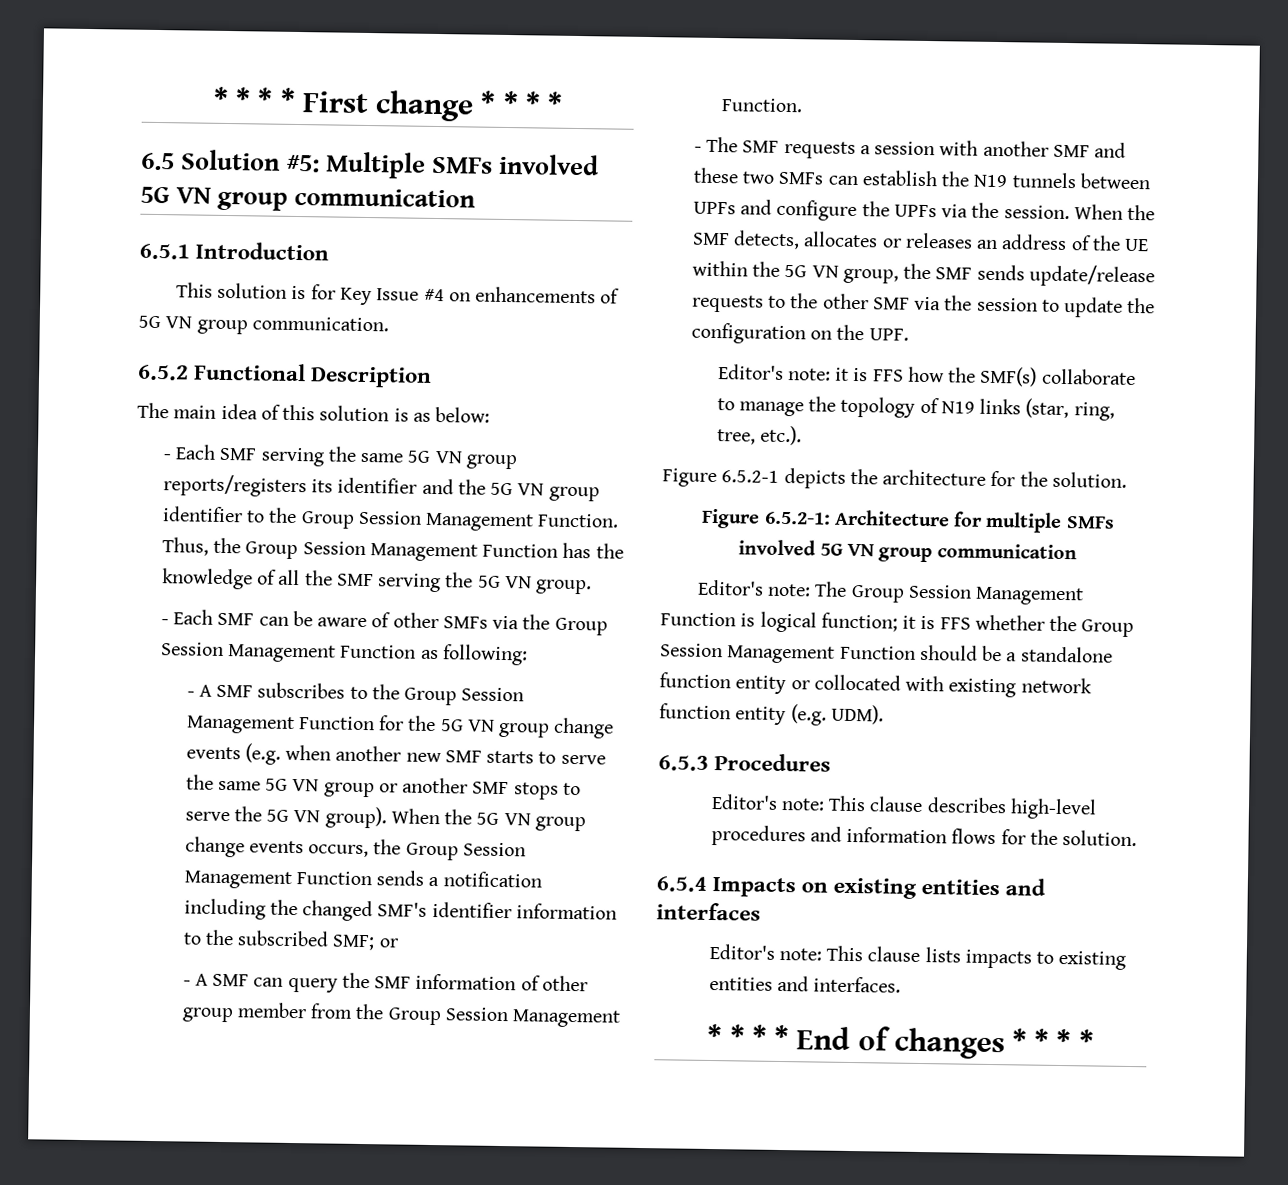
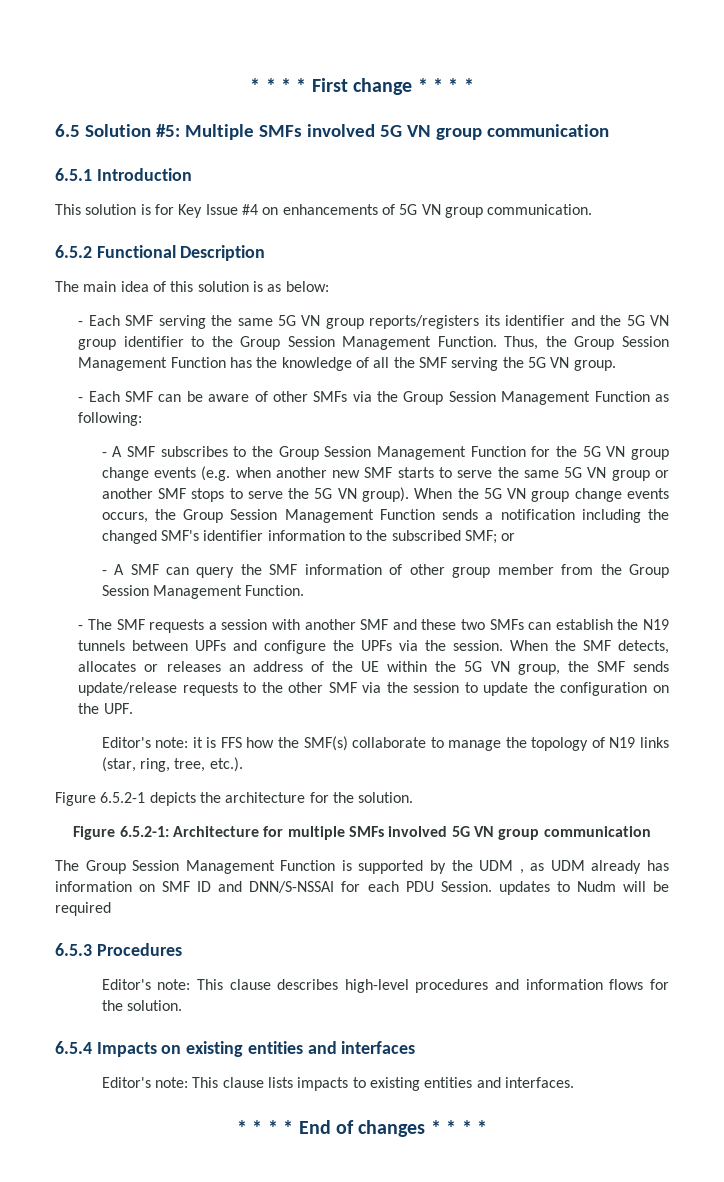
[696,579,812,597] Editor's note: -> (651, 831) none
[759,611,1135,638] [660,643,1113,664] [659,672,1092,698] [659,703,884,726] logical function; it is FFS whether the Group Session Management Function should be a standalone function entity or collocated with existing network function entity (e.g. UDM). -> [358,860,669,874] [55,881,669,895] [55,902,111,916] supported by the UDM , as UDM already has information on SMF ID and DNN/S-NSSAI for each PDU Session. updates to Nudm will be required

